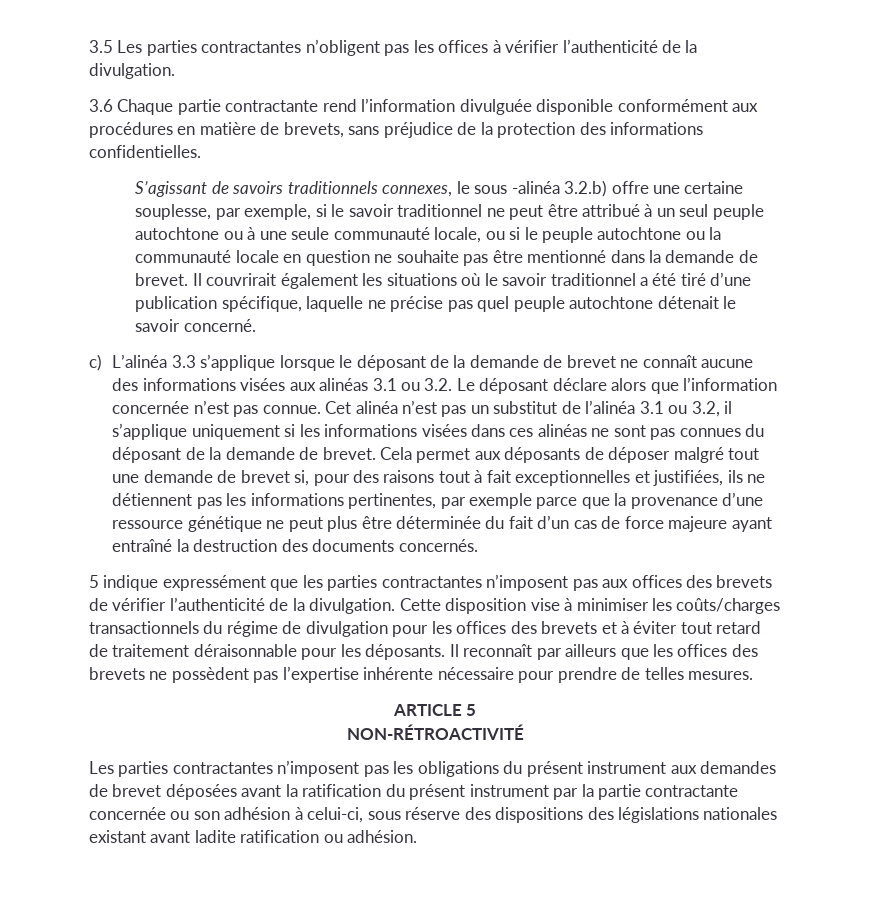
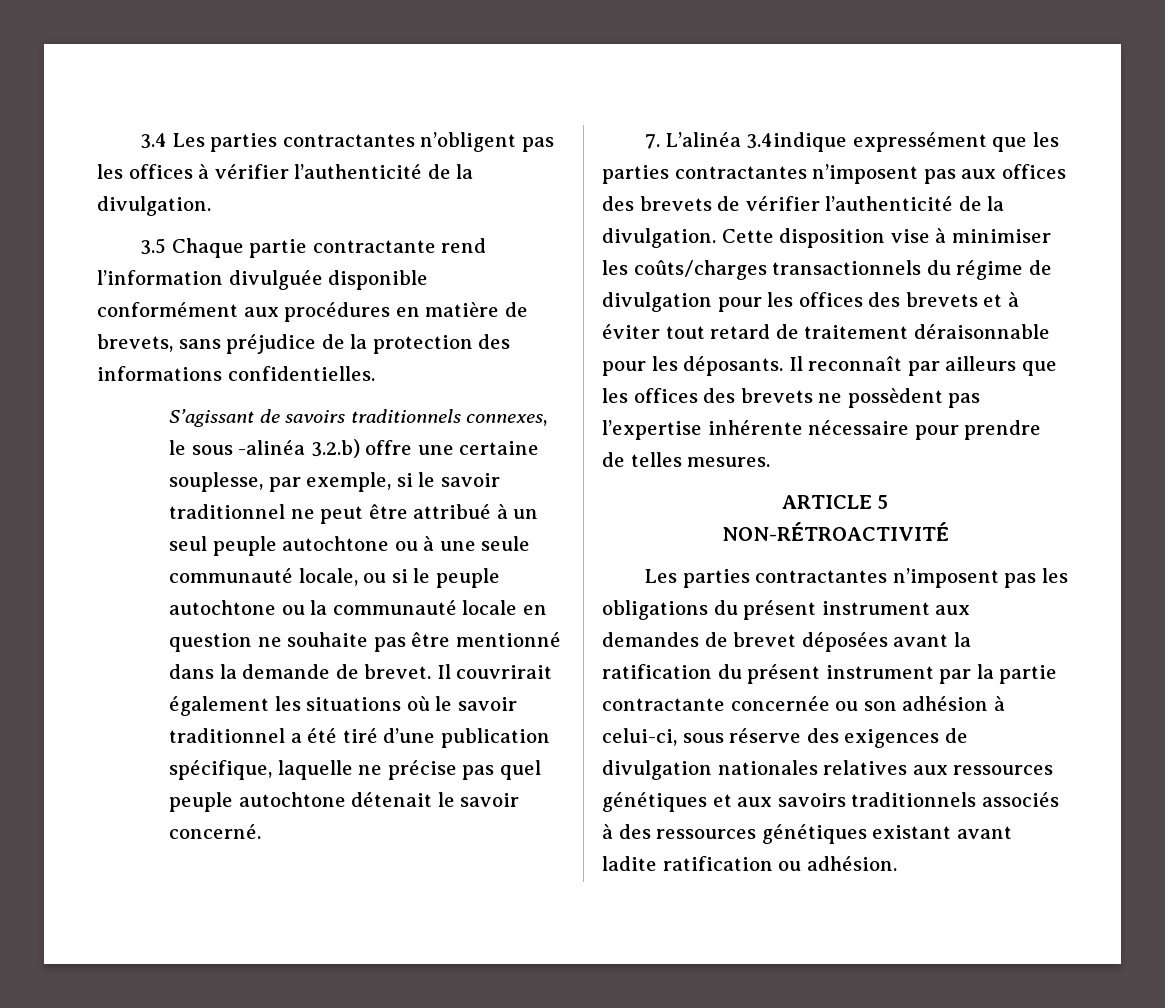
[89,40,113,53] 3.5 -> [139,133,167,149] 3.4
[89,99,113,112] 3.6 -> [139,238,166,255] 3.5
[89,354,754,371] [112,377,778,394] [112,400,733,417] [112,423,765,440] [112,447,760,463] [112,470,766,486] [112,492,764,509] [112,515,772,532] [112,539,478,552] [89,575,159,591] c) L’alinéa 3.3 s’applique lorsque le déposant de la demande de brevet ne connaît aucune des informations visées aux alinéas 3.1 ou 3.2. Le déposant déclare alors que l’information concernée n’est pas connue. Cet alinéa n’est pas un substitut de l’alinéa 3.1 ou 3.2, il s’applique uniquement si les informations visées dans ces alinéas ne sont pas connues du déposant de la demande de brevet. Cela permet aux déposants de déposer malgré tout une demande de brevet si, pour des raisons tout à fait exceptionnelles et justifiées, ils ne détiennent pas les informations pertinentes, par exemple parce que la provenance d’une ressource génétique ne peut plus être déterminée du fait d’un cas de force majeure ayant entraîné la destruction des documents concernés. // 5 indique -> [644,132,848,152] 7. L’alinéa 3.4indique
[495,807,778,823] dispositions des législations nationales -> [844,728,968,748] [602,760,1054,780] [602,792,1059,812] [602,824,867,844] exigences de divulgation nationales relatives aux ressources génétiques et aux savoirs traditionnels associés à des ressources génétiques

